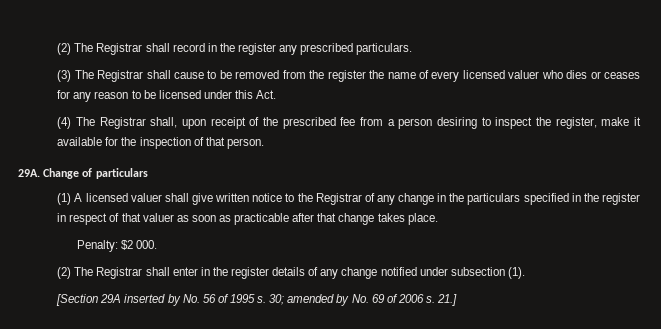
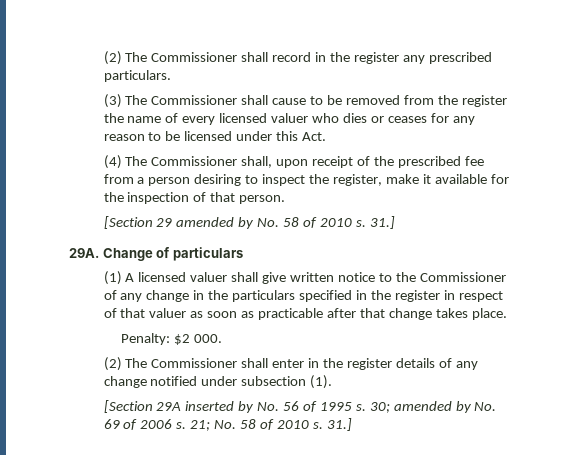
[57,43,143,55] (2) The Registrar -> [103,51,238,65] (2) The Commissioner
[97,70,144,82] Registrar -> [151,95,238,105] Commissioner
[99,117,146,129] Registrar -> [151,156,238,166] Commissioner
(264, 143) none -> [103,216,395,229] // [Section 29 amended by No. 58 of 2010 s. 31.]
[315,193,362,205] Registrar -> [419,272,506,282] Commissioner
[96,267,143,279] Registrar -> [151,358,238,368] Commissioner
[437,294,458,306] 21.] -> [190,418,352,431] 21; No. 58 of 2010 s. 31.]

